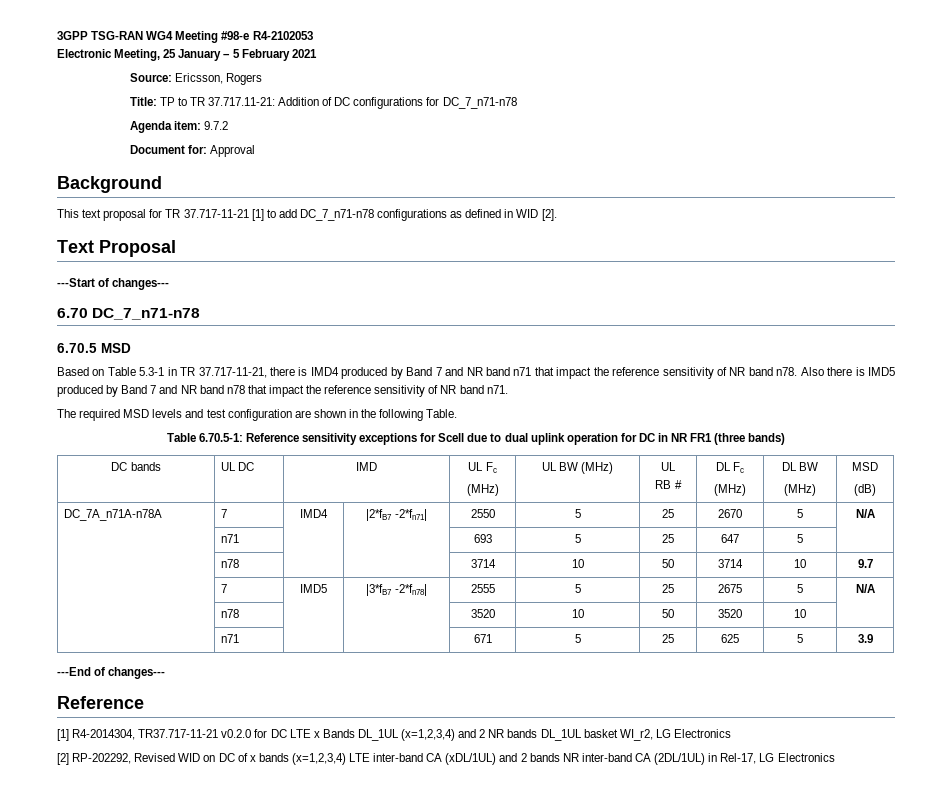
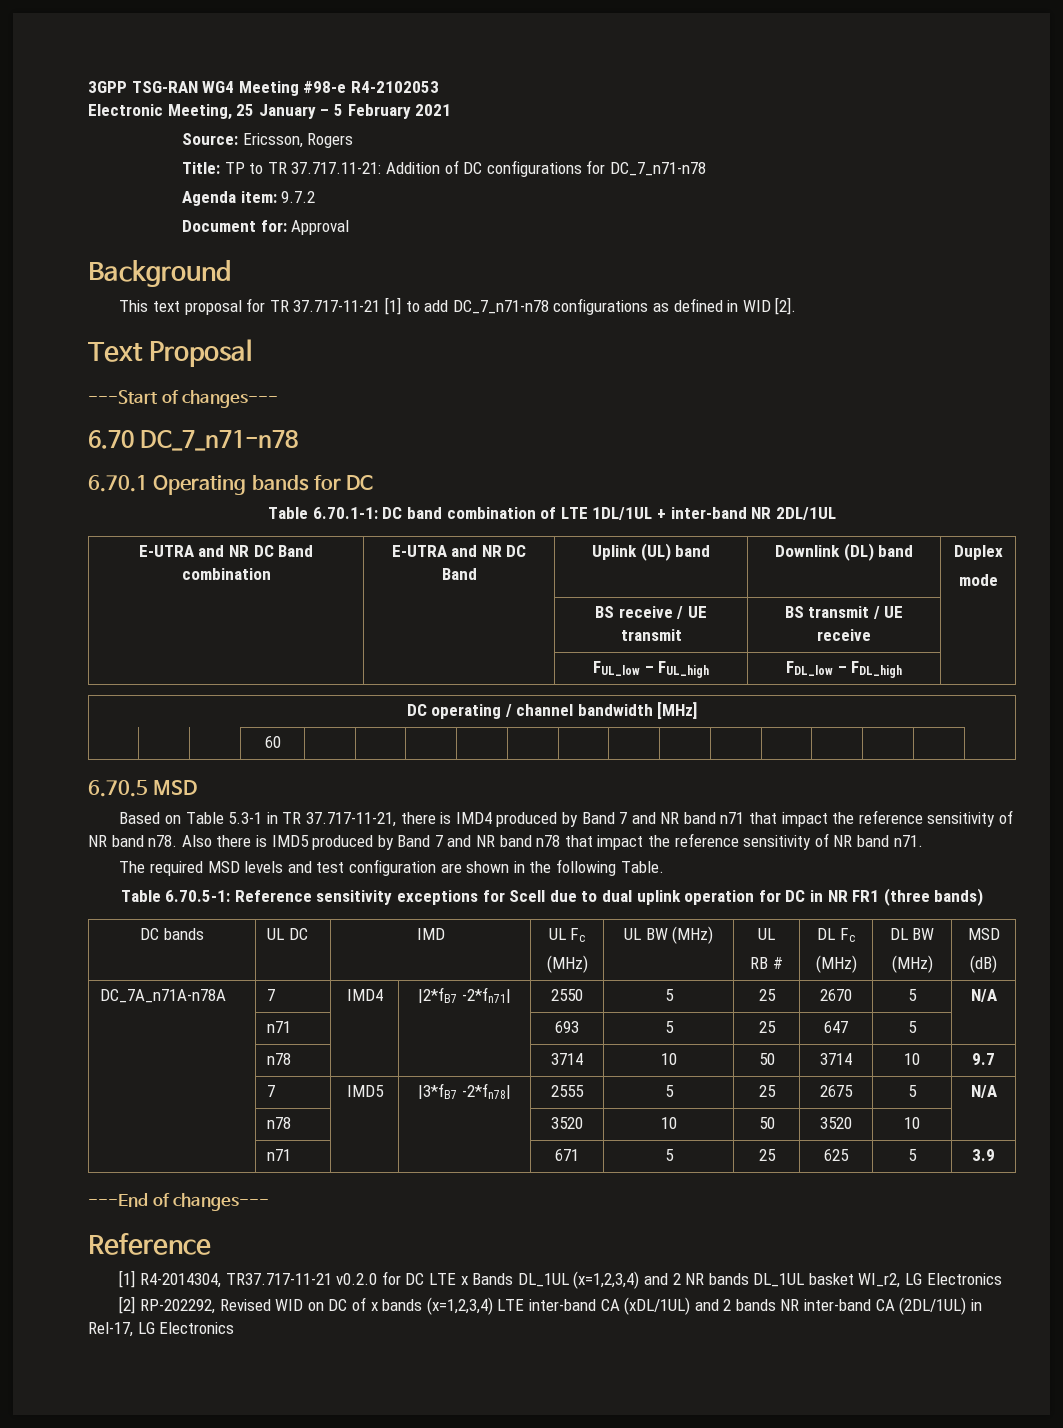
(201, 314) none -> [88,475,374,495] [268,507,836,520] [138,545,314,557] [181,568,271,580] [391,545,527,557] [441,568,477,580] [591,543,711,561] [774,543,914,561] [953,545,1003,560] [958,574,998,586] [595,606,707,619] [620,629,682,641] [784,606,904,619] [817,629,871,641] [592,661,710,678] [785,661,903,678] [406,702,698,719] [264,736,281,748] // 6.70.1 Operating bands for DC // Table 6.70.1-1: DC band combination of LTE 1DL/1UL + inter-band NR 2DL/1UL // E-UTRA and NR DC Band combination | E-UTRA and NR DC Band | Uplink (UL) band | Downlink (DL) band | Duplex // mode // | | BS receive / UE transmit | BS transmit / UE receive | // | | FUL_low – FUL_high | FDL_low – FDL_high | // DC operating / channel bandwidth [MHz] // | | | 60 | | | | | | | | | | | | | |

